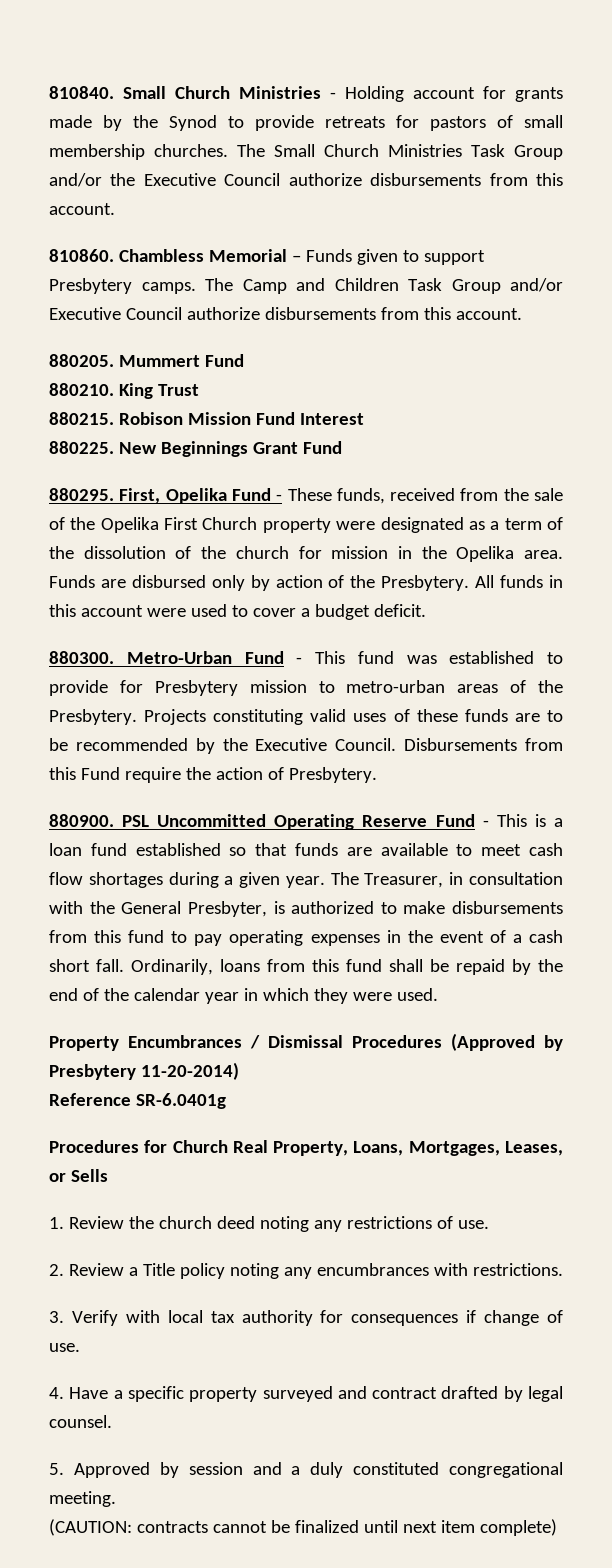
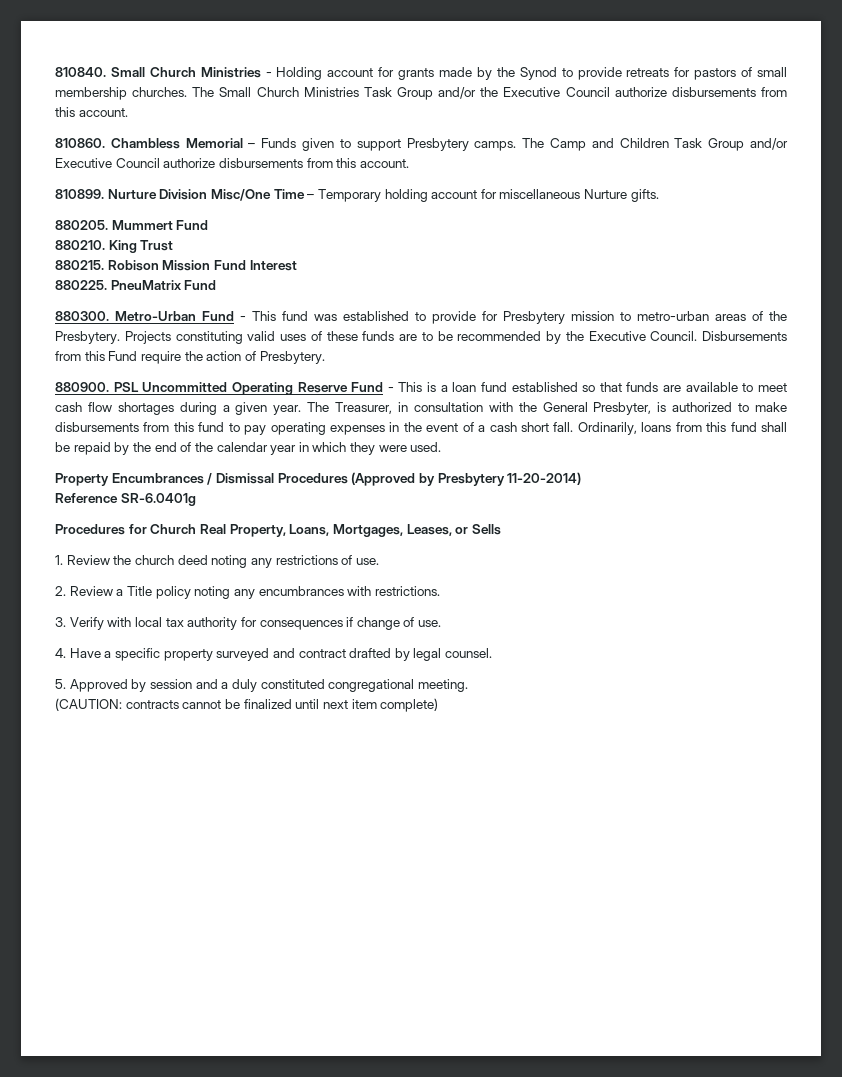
(522, 314) none -> [55,189,659,202] // 810899. Nurture Division Misc/One Time – Temporary holding account for miscellaneous Nurture gifts.
[118,441,342,457] [49,488,563,504] [49,517,563,533] [49,546,563,562] [49,575,564,591] [49,604,426,620] New Beginnings Grant Fund // 880295. First, Opelika Fund - These funds, received from the sale of the Opelika First Church property were designated as a term of the dissolution of the church for mission in the Opelika area. Funds are disbursed only by action of the Presbytery. All funds in this account were used to cover a budget deficit. -> [110,280,217,290] PneuMatrix Fund

